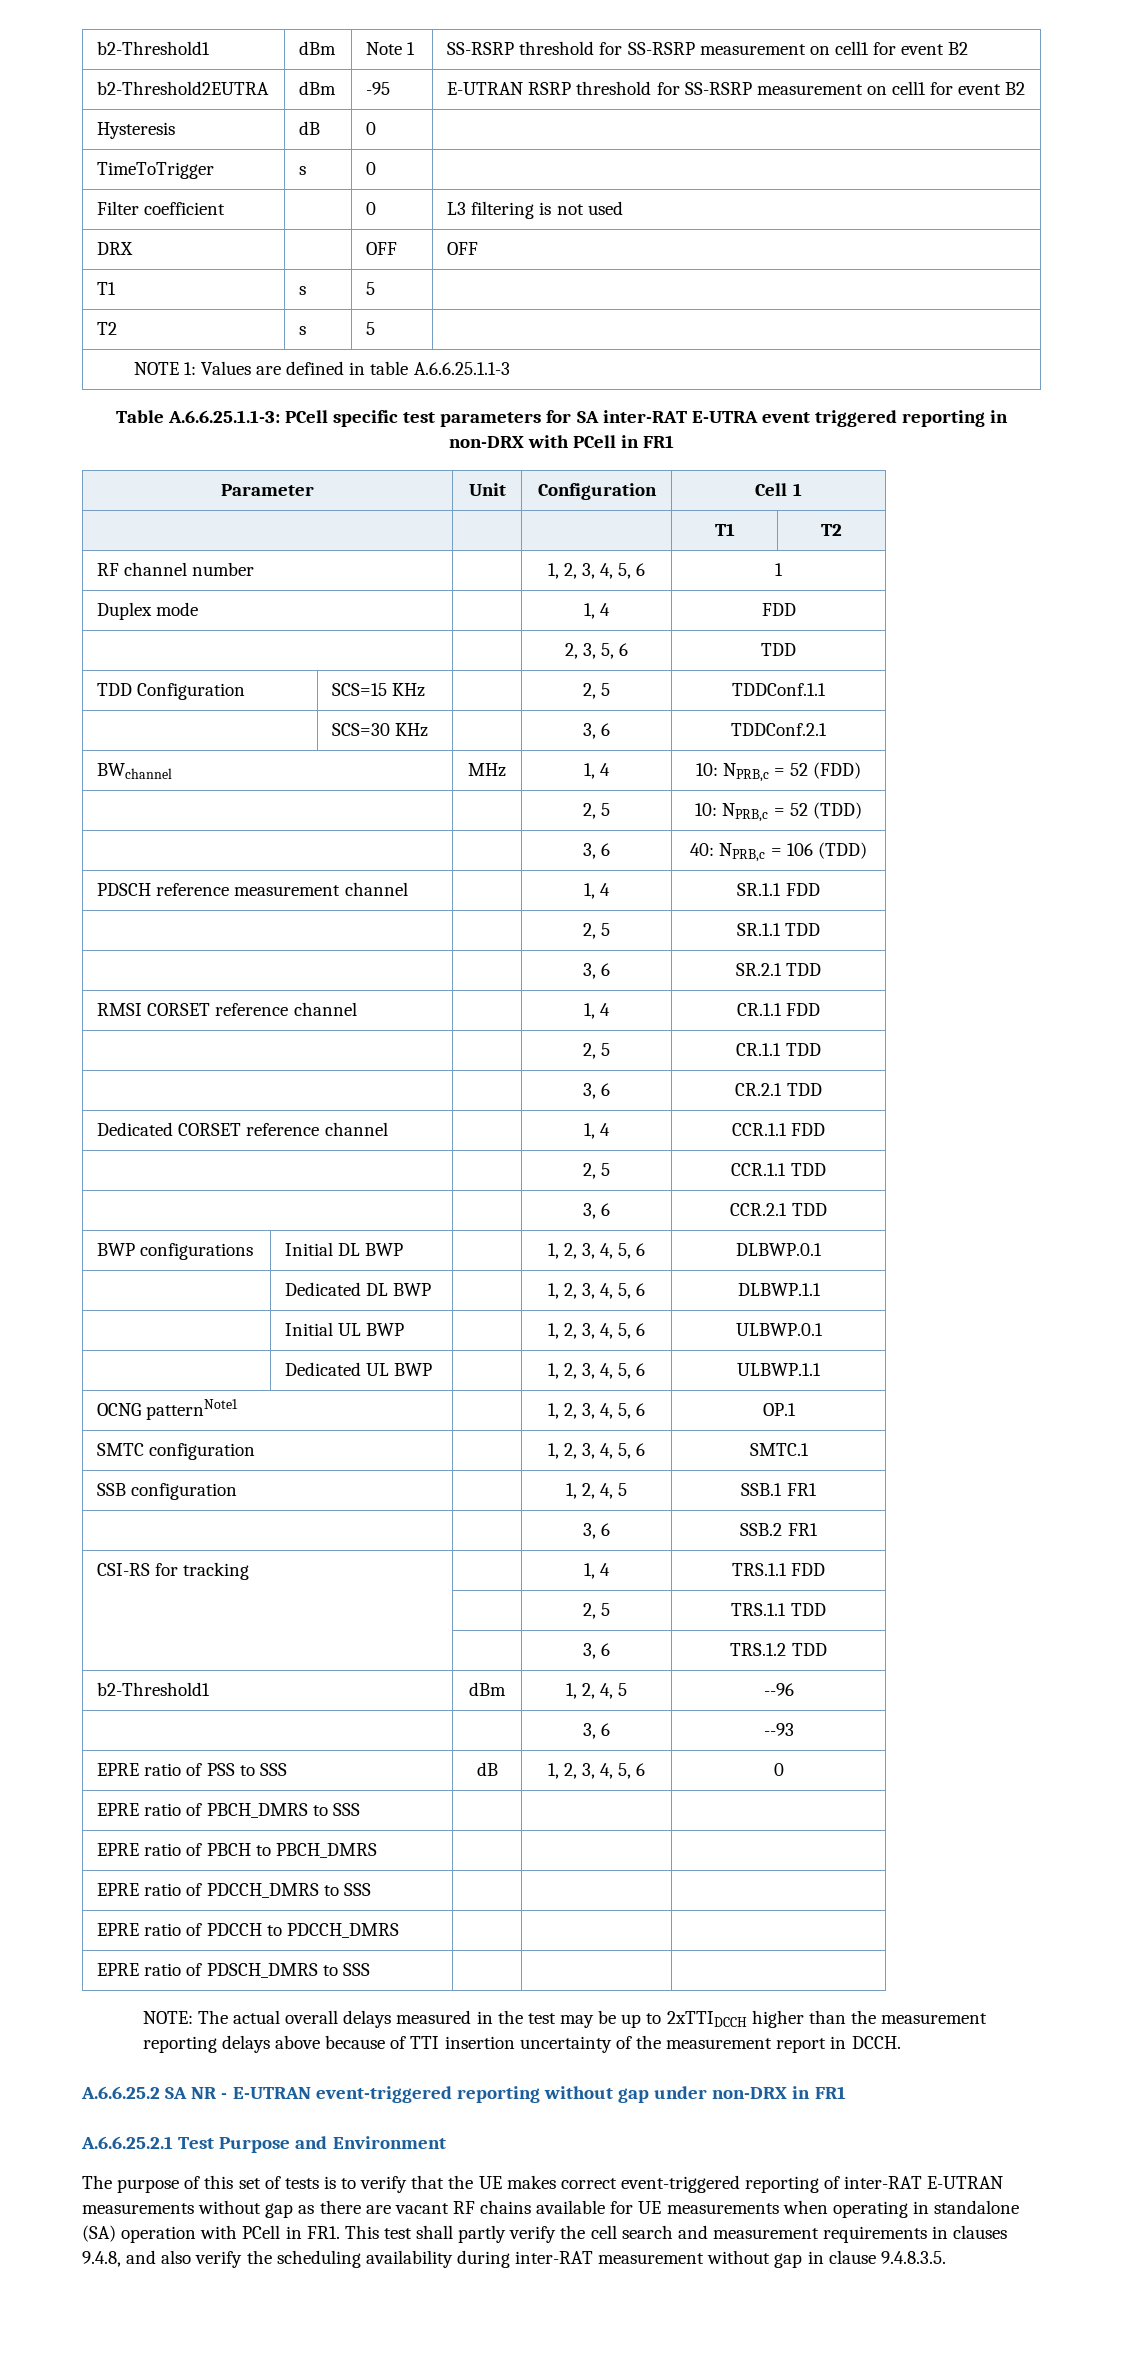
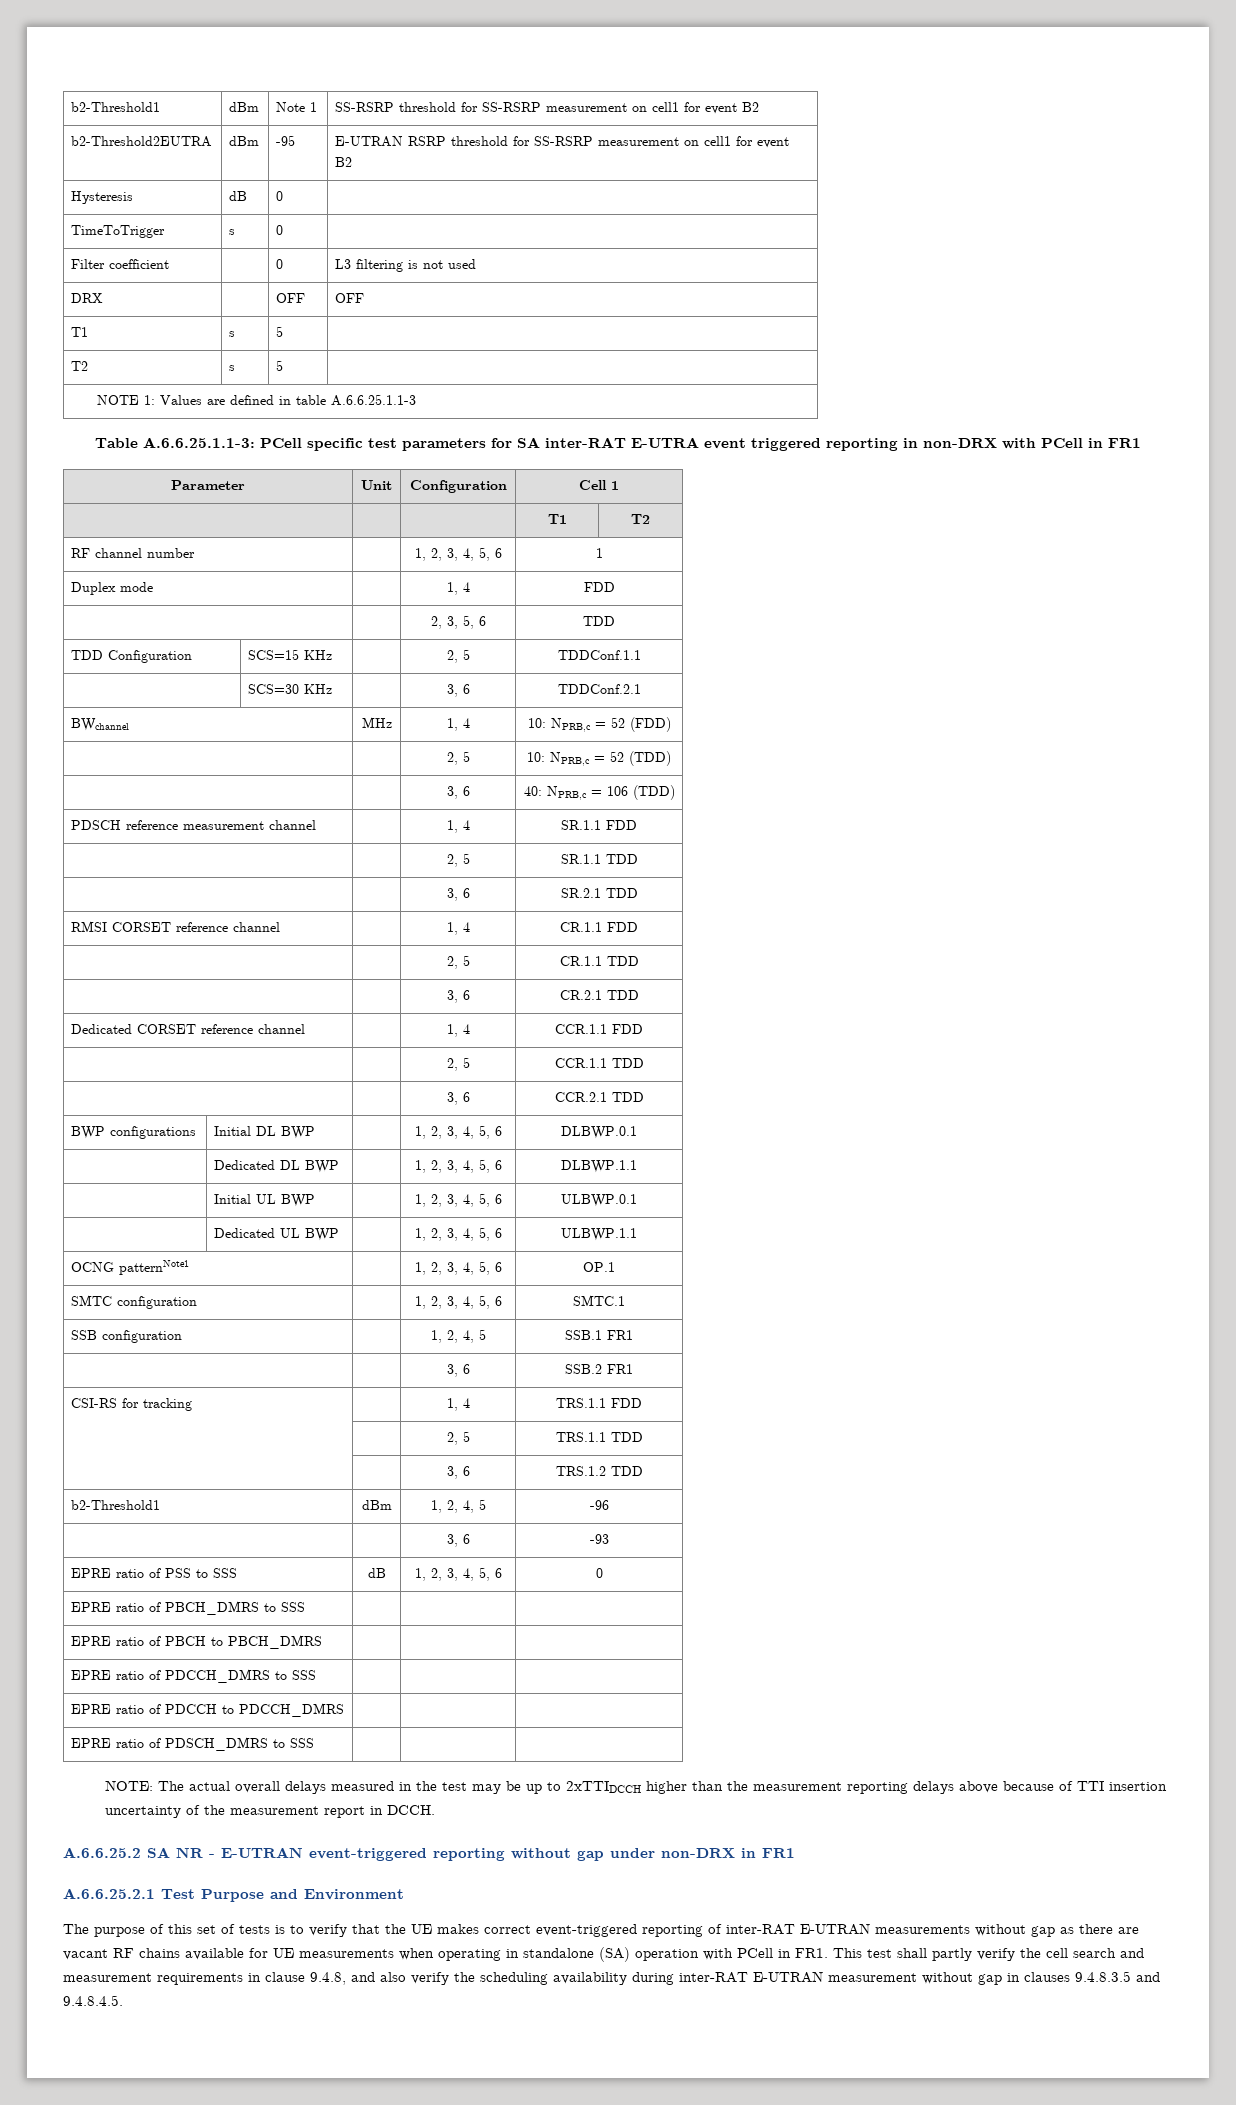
[763,1683,794,1696] [582,1723,611,1739] [763,1723,794,1736] --96 // | | 3, 6 | --93 -> [589,1500,609,1510] [446,1534,470,1547] [589,1534,609,1544] -96 // | | 3, 6 | -93
[953,2225,1008,2239] clauses -> [265,1972,305,1982] clause
(594, 2257) none -> [753,1971,823,1983] E-UTRAN
[828,2250,946,2264] clause 9.4.8.3.5. -> [1024,1971,1160,1982] [63,1995,123,2006] clauses 9.4.8.3.5 and 9.4.8.4.5.

